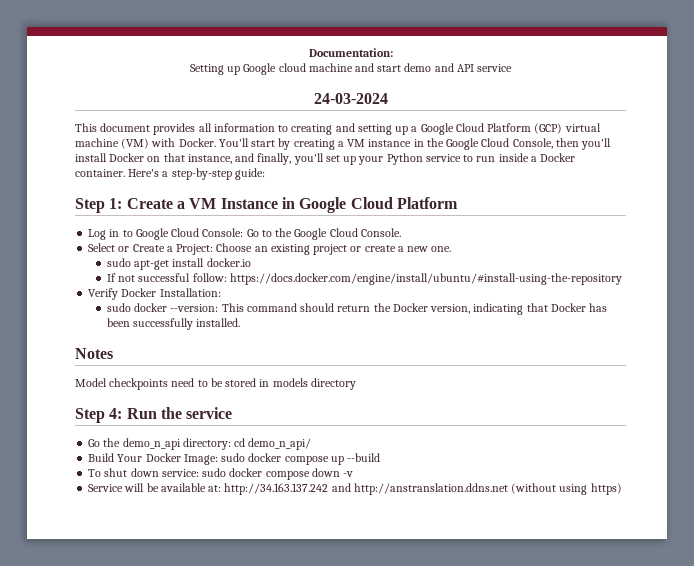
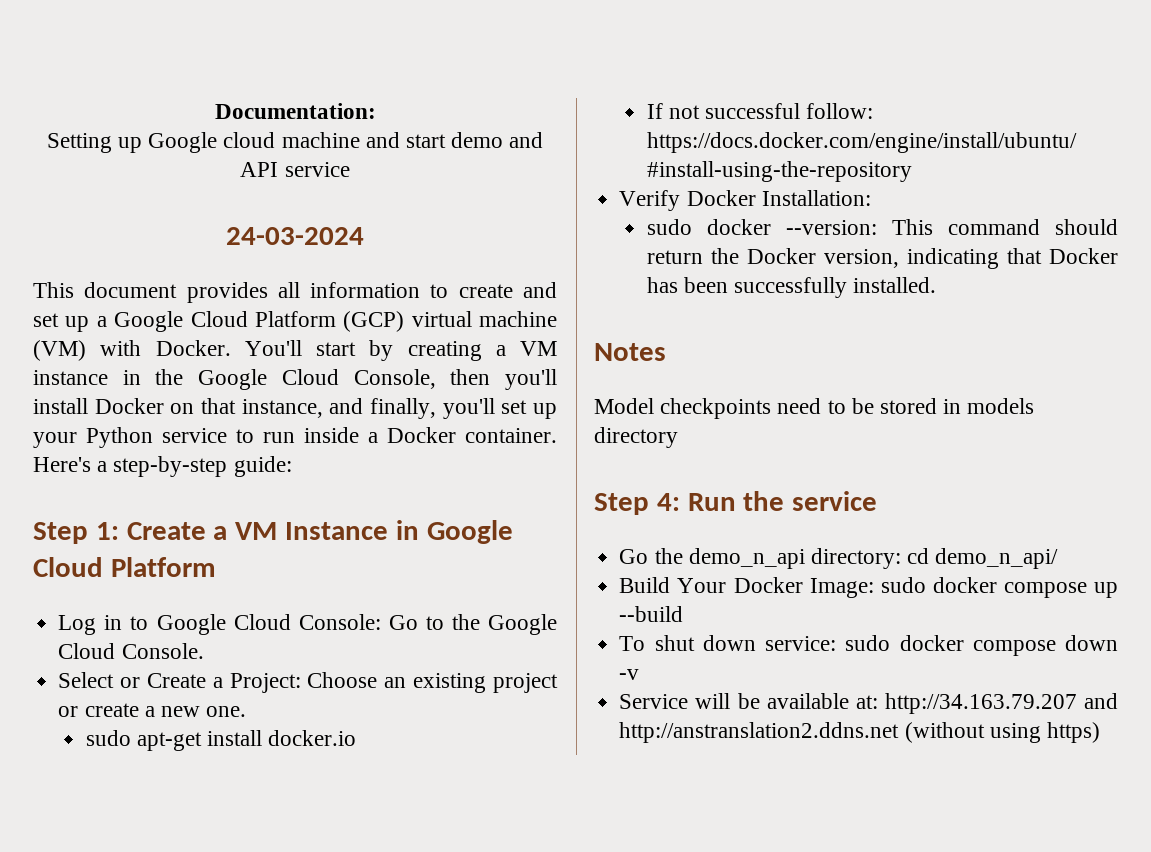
[291,123,392,135] creating and setting -> [458,282,557,298] [33,313,59,327] create and set
[224,483,508,495] http://34.163.137.242 and http://anstranslation.ddns.net -> [884,693,1118,714] [619,722,900,743] http://34.163.79.207 and http://anstranslation2.ddns.net

